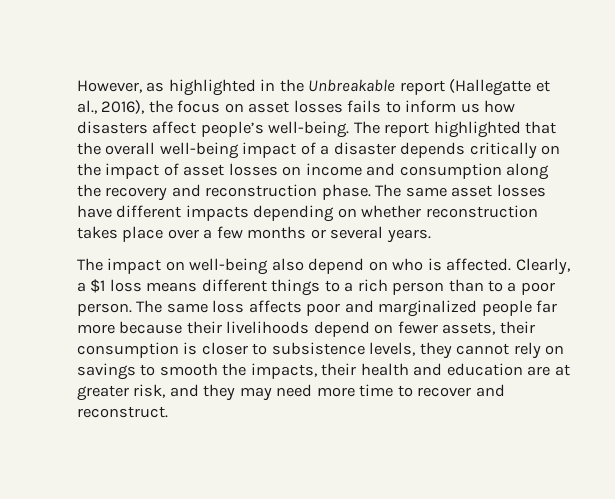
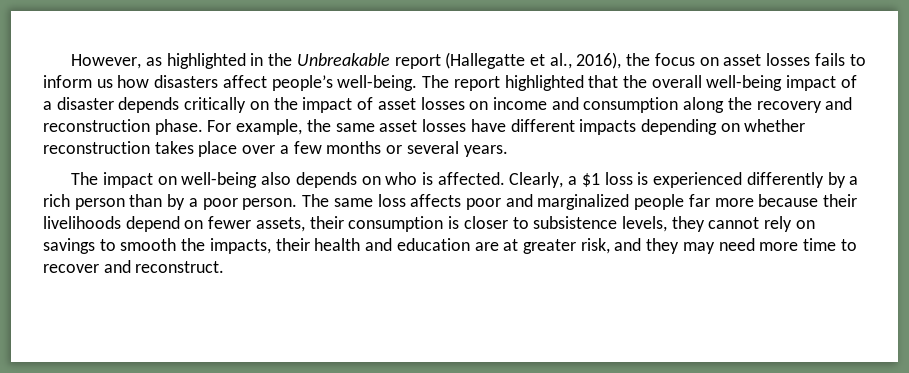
[375,184,402,197] The -> [207,119,331,135] For example, the
[308,258,365,274] depend -> [295,172,357,188] depends
[146,279,340,296] means different things to -> [637,172,846,188] is experienced differently by
[488,280,504,292] to -> [167,194,186,210] by

